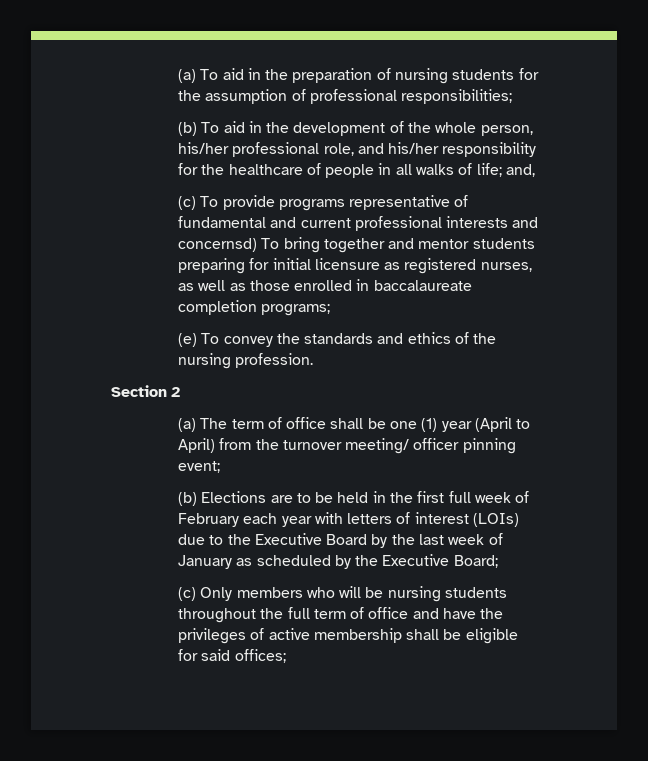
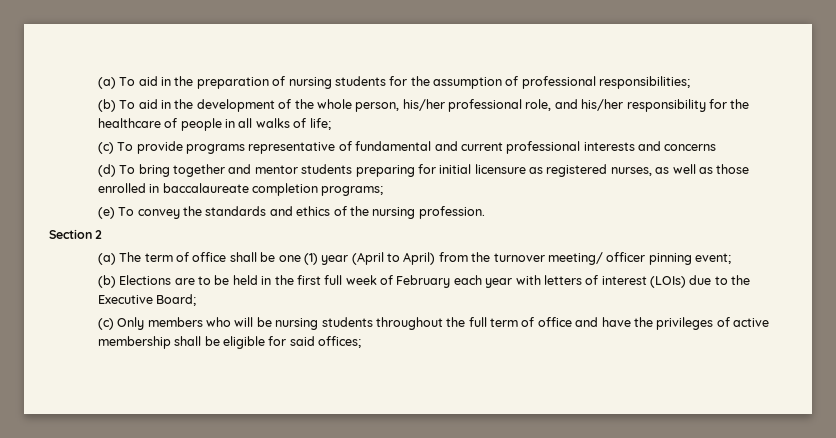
[506,164,536,177] and, -> (331, 124) none
[177,238,257,252] concernsd) -> [664,144,717,151] [97,164,116,177] concerns // (d)
[326,533,503,548] [177,554,450,569] Board by the last week of January as scheduled by the Executive -> (153, 299) none

